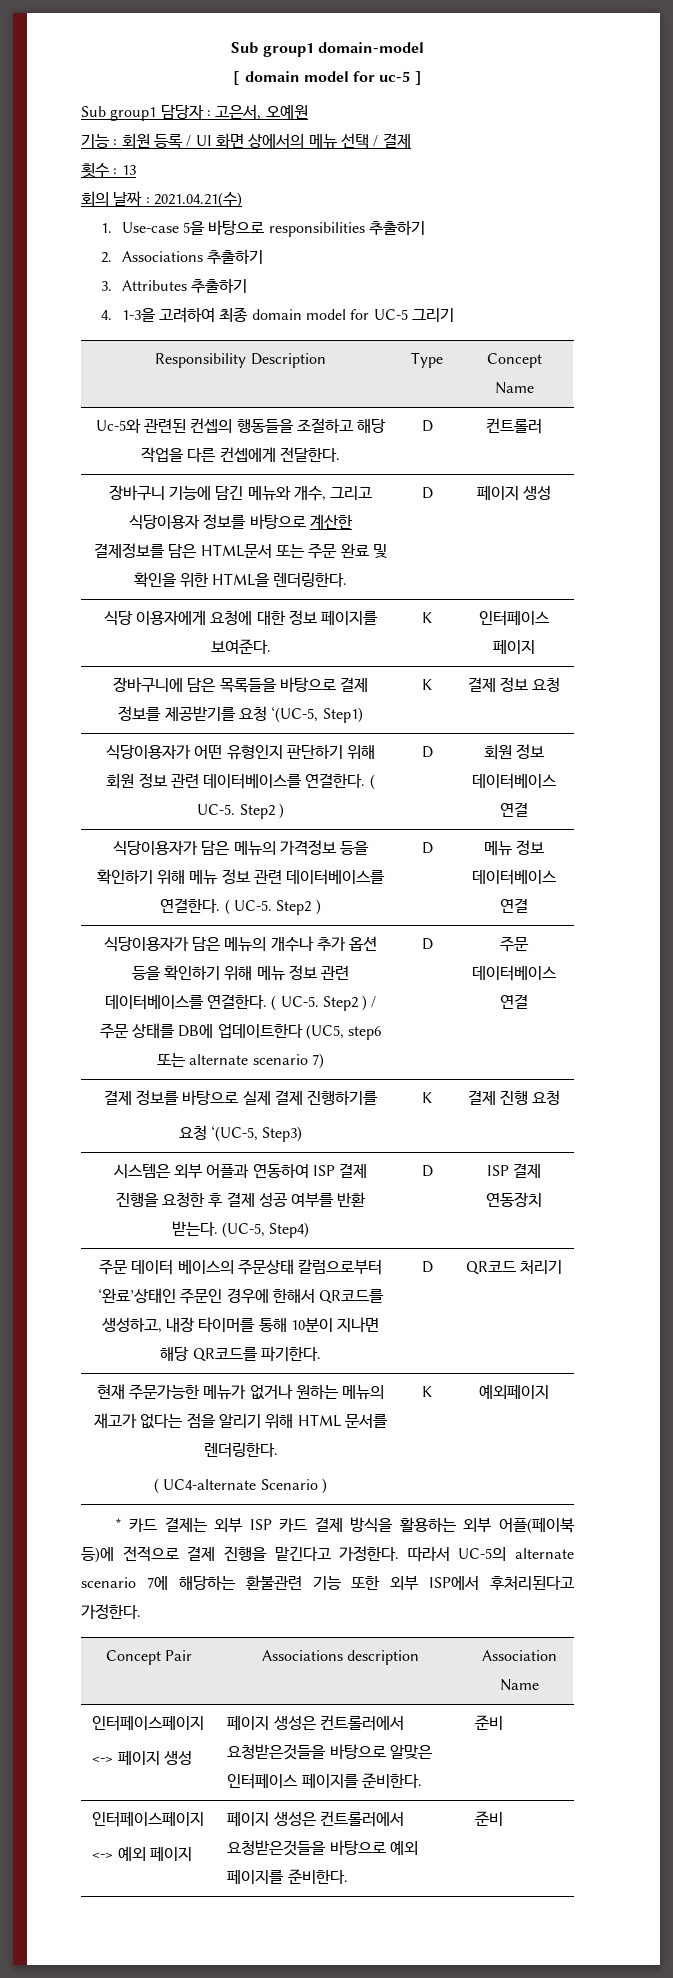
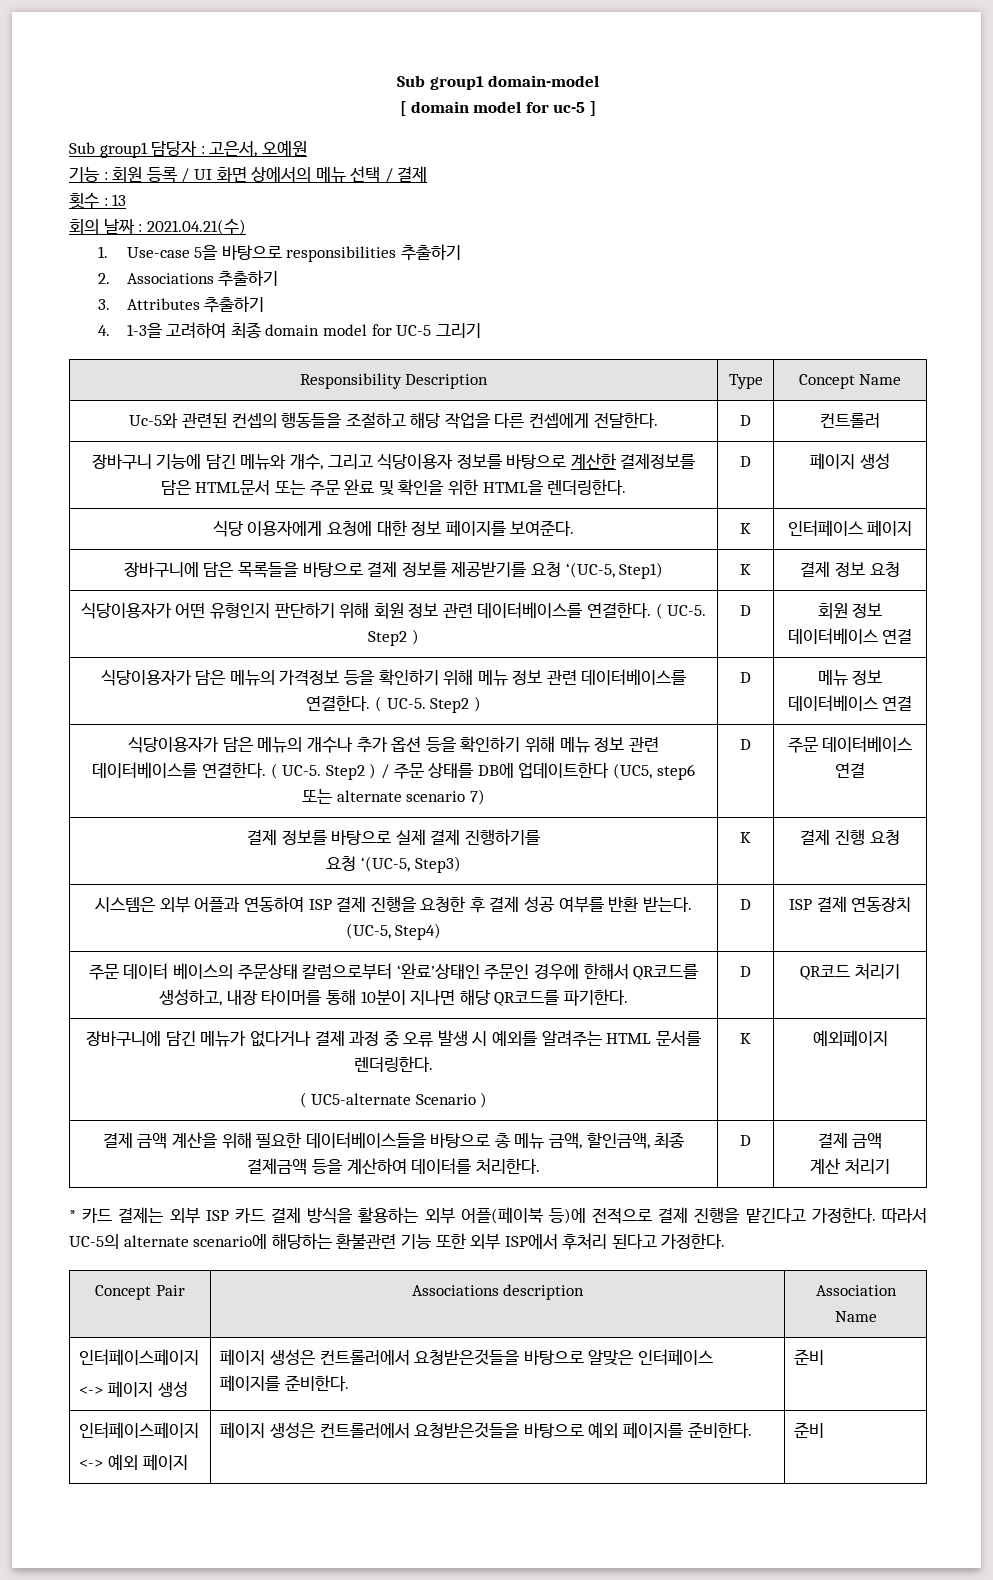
[96,1384,385,1400] [94,1413,294,1429] 현재 주문가능한 메뉴가 없거나 원하는 메뉴의 재고가 없다는 점을 알리기 위해 -> [86,1030,602,1047] 장바구니에 담긴 메뉴가 없다거나 결제 과정 중 오류 발생 시 예외를 알려주는
[163,1479,257,1490] UC4-alternate -> [311,1093,412,1105] UC5-alternate
(549, 1391) none -> [102,1132,685,1149] [247,1158,540,1175] [740,1135,751,1146] [817,1132,883,1149] [810,1158,890,1174] // 결제 금액 계산을 위해 필요한 데이터베이스들을 바탕으로 총 메뉴 금액, 할인금액, 최종 결제금액 등을 계산하여 데이터를 처리한다. | D | 결제 금액 // 계산 처리기
[81,1576,168,1590] scenario 7에 -> [193,1234,268,1249] scenario에
[490,1575,574,1590] 후처리된다고 -> [562,1233,657,1250] 후처리 된다고

